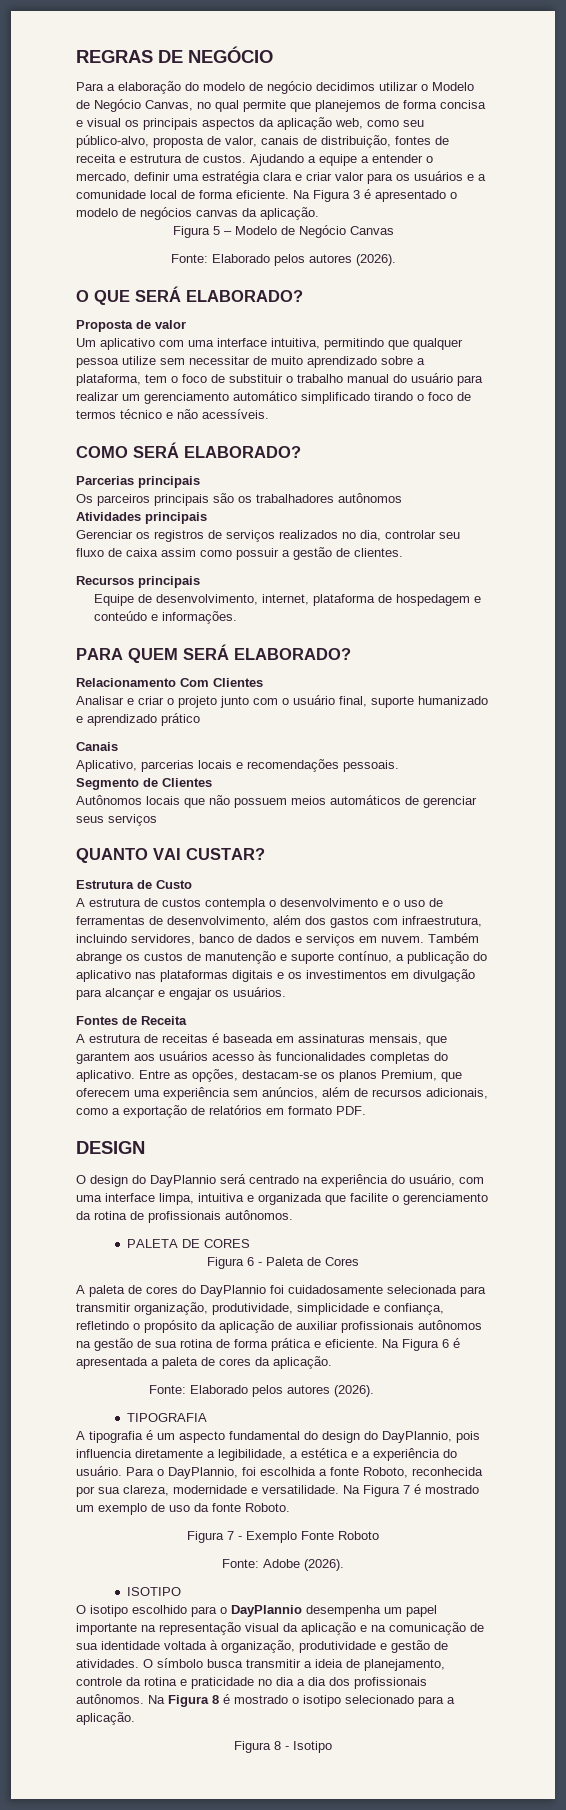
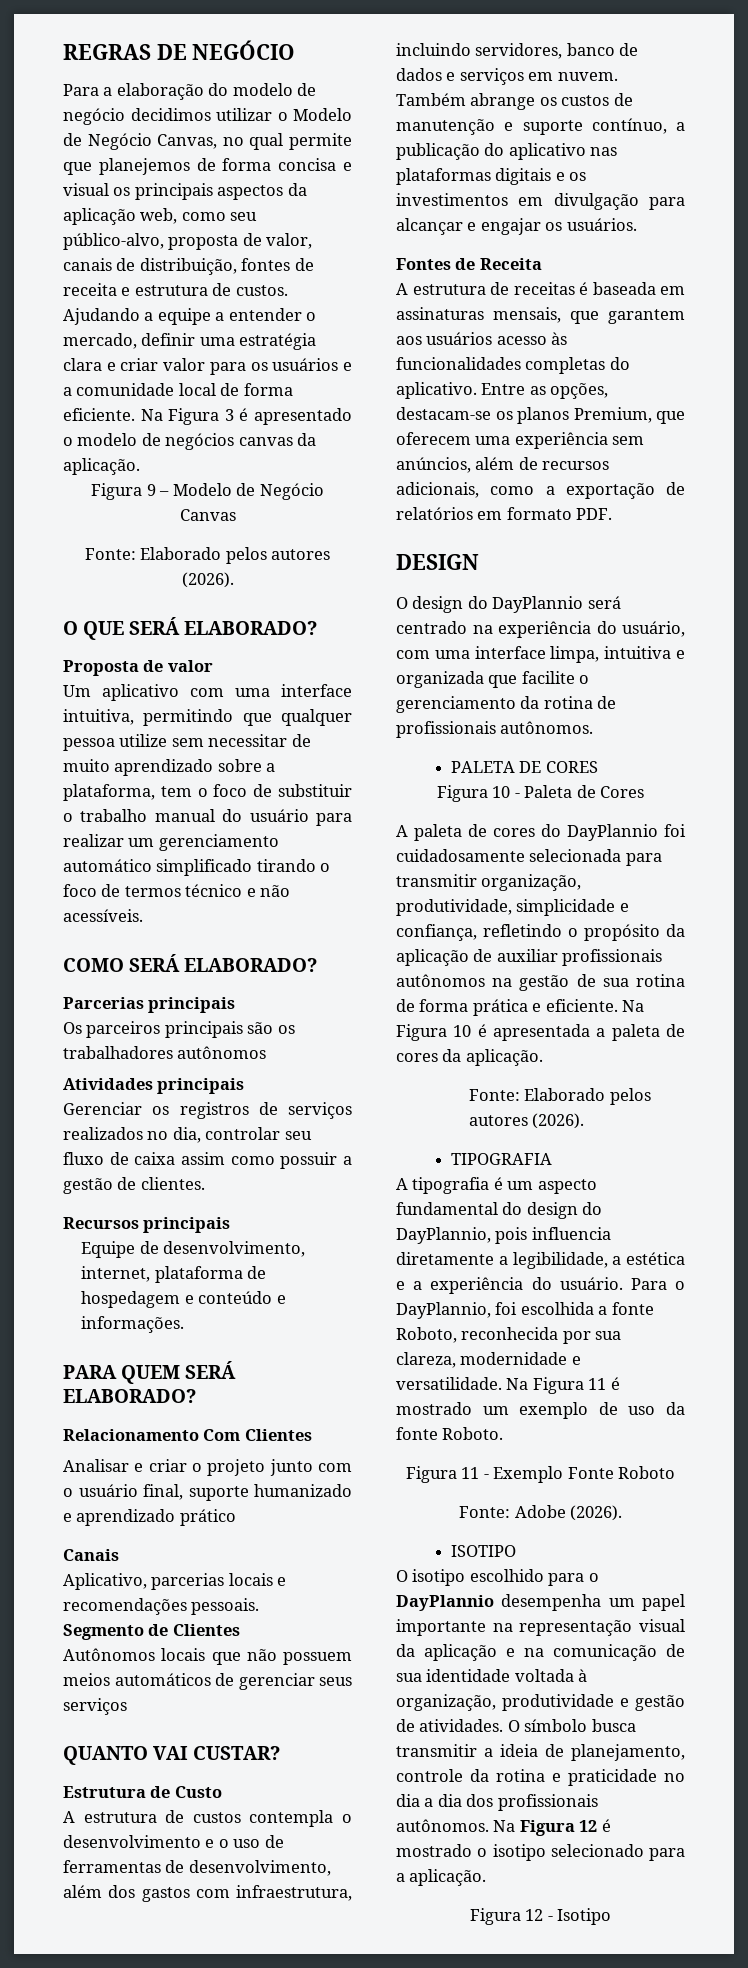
[212,226,220,235] 5 -> [146,484,156,496] 9
[247,1257,254,1266] 6 -> [492,786,511,798] 10
[442,1339,449,1348] 6 -> [453,1025,472,1037] 10
[403,1485,410,1494] 7 -> [588,1378,607,1390] 11
[227,1531,234,1540] 7 -> [461,1467,480,1479] 11
[212,1695,219,1704] 8 -> [579,1820,598,1832] 12
[274,1741,281,1750] 8 -> [525,1909,544,1921] 12

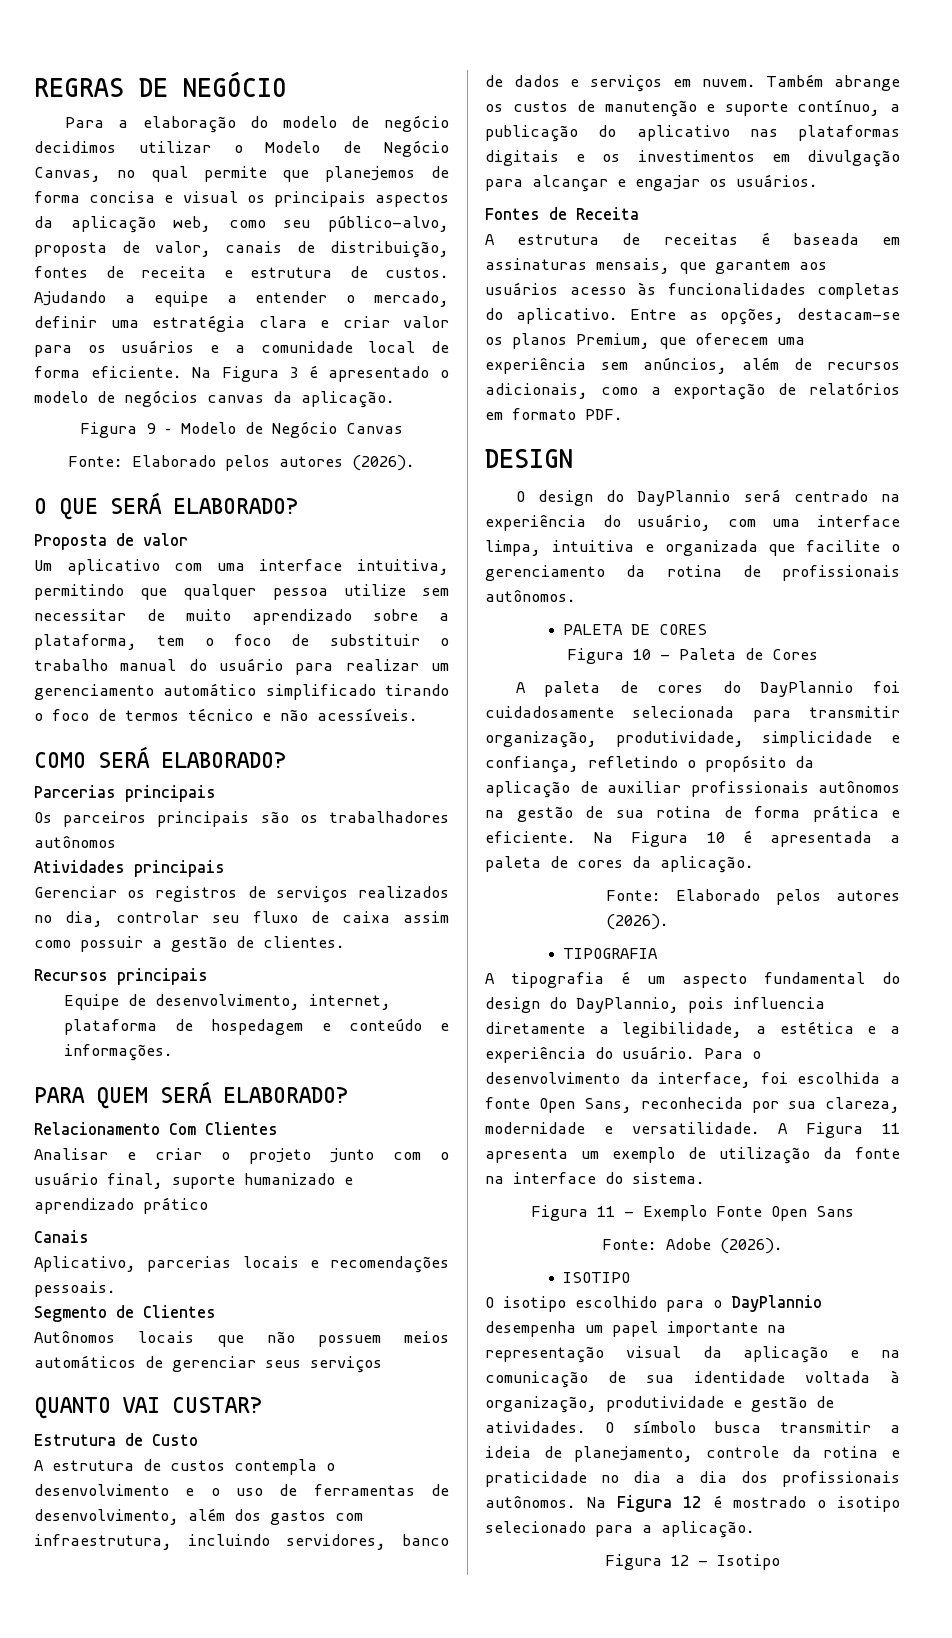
[396,1302,491,1319] DayPlannio, -> [485,1072,752,1088] desenvolvimento da interface,
[396,1327,457,1343] Roboto, -> [539,1098,632,1113] Open Sans,
[506,1377,620,1394] [396,1402,472,1415] Na Figura 11 é mostrado -> [778,1122,900,1138] [485,1148,568,1163] A Figura 11 apresenta
[628,1406,656,1415] uso -> [719,1147,810,1164] utilização
[442,1427,504,1440] Roboto. -> [485,1172,705,1184] na interface do sistema.
[618,1466,676,1479] Roboto -> [771,1206,854,1221] Open Sans

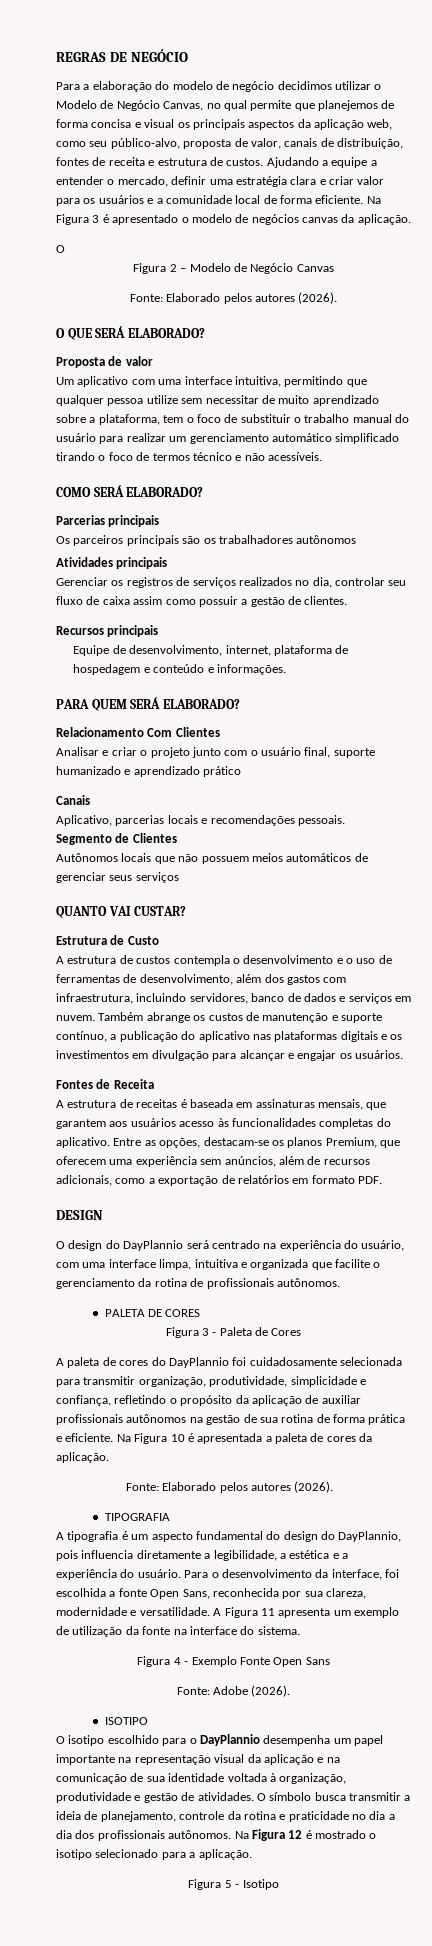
[80,422,156,438] // Figura 9 -> [56,245,65,253] [133,263,177,274] // O // Figura 2
[633,649,651,660] 10 -> [201,1328,209,1336] 3
[597,1206,615,1217] 11 -> [173,1657,181,1665] 4
[671,1555,689,1566] 12 -> [224,1880,232,1888] 5

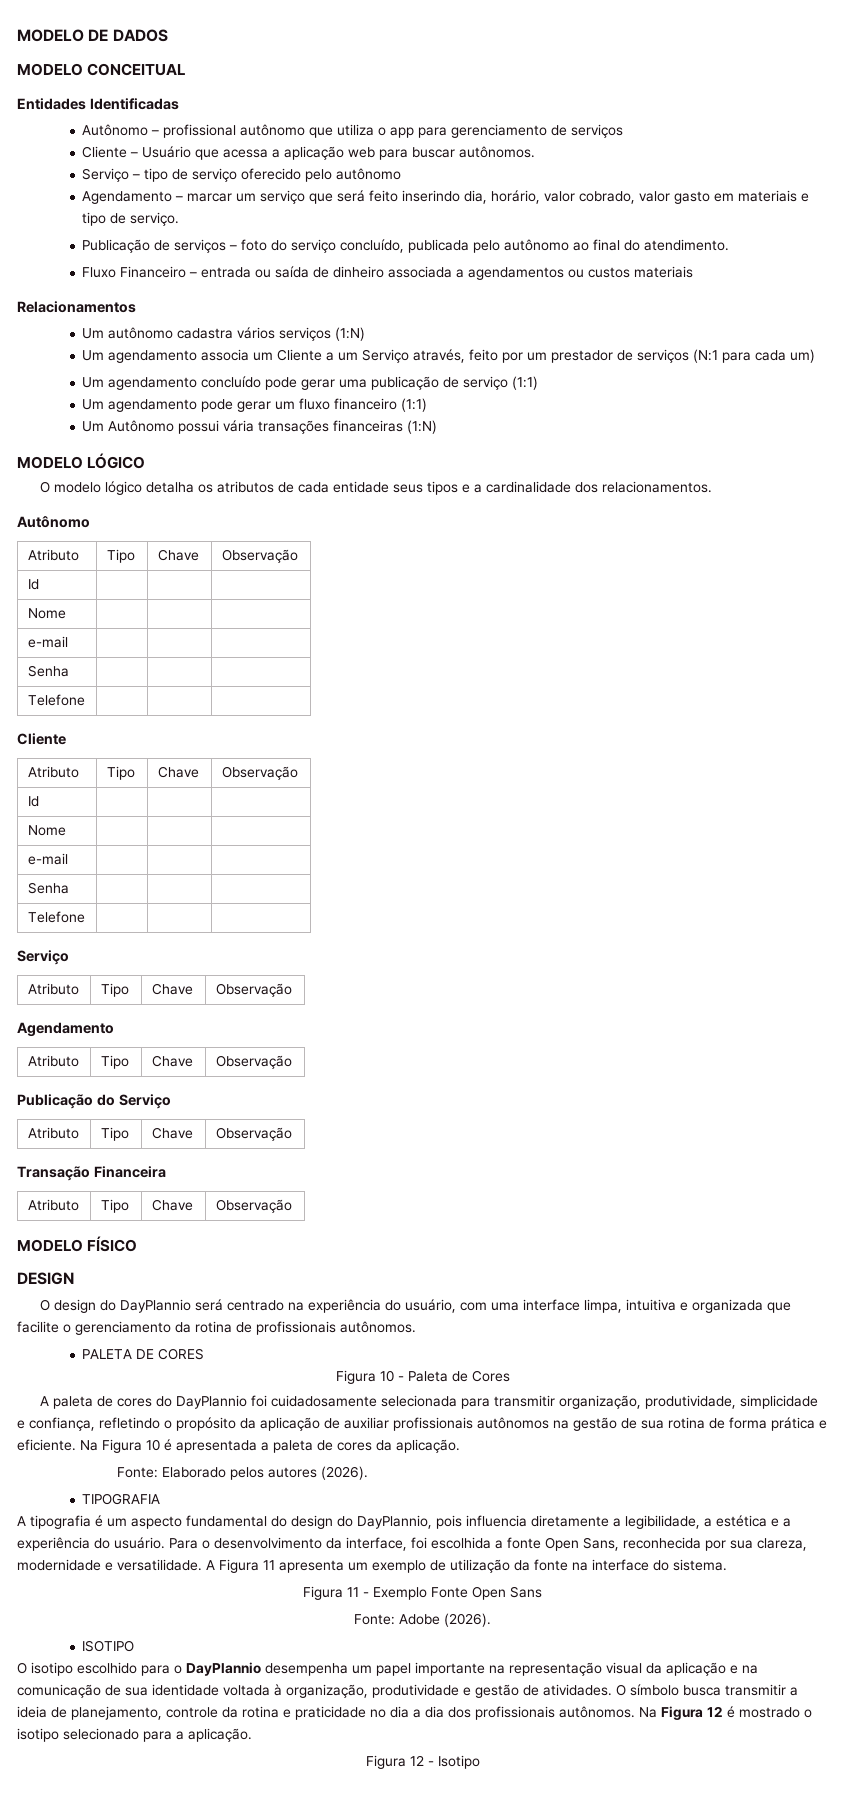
[56,49,188,62] [56,81,382,92] [56,100,395,111] [56,119,393,130] [56,138,403,149] [56,157,377,168] [56,176,385,187] [56,195,381,206] [56,214,411,225] [56,245,65,253] [133,263,334,274] [129,292,338,304] [56,326,205,340] [56,356,153,368] [56,376,367,387] [56,395,379,406] [56,414,410,425] [56,433,400,444] [56,452,322,461] [56,485,204,497] [56,515,160,527] [56,535,357,546] [56,557,168,569] [56,577,407,588] [56,596,348,607] [56,625,159,637] [73,645,349,656] [73,664,286,675] [56,697,240,711] [56,727,220,737] [56,747,375,758] [56,766,242,777] [56,795,90,805] [56,815,345,826] [56,833,177,845] [56,853,368,864] [56,872,179,883] [56,906,187,918] [56,935,159,945] [56,955,392,966] [56,974,347,985] [56,993,411,1004] [56,1012,382,1023] [56,1031,403,1042] [56,1050,403,1061] [56,1079,154,1089] [56,1099,387,1110] [56,1118,391,1129] [56,1137,400,1148] [56,1156,370,1167] [56,1175,382,1186] REGRAS DE NEGÓCIO // Para a elaboração do modelo de negócio decidimos utilizar o Modelo de Negócio Canvas, no qual permite que planejemos de forma concisa e visual os principais aspectos da aplicação web, como seu público-alvo, proposta de valor, canais de distribuição, fontes de receita e estrutura de custos. Ajudando a equipe a entender o mercado, definir uma estratégia clara e criar valor para os usuários e a comunidade local de forma eficiente. Na Figura 3 é apresentado o modelo de negócios canvas da aplicação. // O // Figura 2 – Modelo de Negócio Canvas // Fonte: Elaborado pelos autores (2026). // O QUE SERÁ ELABORADO? // Proposta de valor // Um aplicativo com uma interface intuitiva, permitindo que qualquer pessoa utilize sem necessitar de muito aprendizado sobre a plataforma, tem o foco de substituir o trabalho manual do usuário para realizar um gerenciamento automático simplificado tirando o foco de termos técnico e não acessíveis. // COMO SERÁ ELABORADO? // Parcerias principais // Os parceiros principais são os trabalhadores autônomos // Atividades principais // Gerenciar os registros de serviços realizados no dia, controlar seu fluxo de caixa assim como possuir a gestão de clientes. // Recursos principais // Equipe de desenvolvimento, internet, plataforma de hospedagem e conteúdo e informações. // PARA QUEM SERÁ ELABORADO? // Relacionamento Com Clientes // Analisar e criar o projeto junto com o usuário final, suporte humanizado e aprendizado prático // Canais // Aplicativo, parcerias locais e recomendações pessoais. // Segmento de Clientes // Autônomos locais que não possuem meios automáticos de gerenciar seus serviços // QUANTO VAI CUSTAR? // Estrutura de Custo // A estrutura de custos contempla o desenvolvimento e o uso de ferramentas de desenvolvimento, além dos gastos com infraestrutura, incluindo servidores, banco de dados e serviços em nuvem. Também abrange os custos de manutenção e suporte contínuo, a publicação do aplicativo nas plataformas digitais e os investimentos em divulgação para alcançar e engajar os usuários. // Fontes de Receita // A estrutura de receitas é baseada em assinaturas mensais, que garantem aos usuários acesso às funcionalidades completas do aplicativo. Entre as opções, destacam-se os planos Premium, que oferecem uma experiência sem anúncios, além de recursos adicionais, como a exportação de relatórios em formato PDF. -> [17,29,168,42] [17,63,186,76] [17,98,179,110] [82,124,624,138] [82,146,536,160] [82,168,402,182] [82,190,810,204] [82,212,180,226] [82,239,730,253] [82,266,694,280] [17,301,136,313] [82,327,366,341] [82,349,816,363] [82,376,539,390] [82,398,428,412] [82,420,438,434] [17,453,146,469] [40,481,713,495] [17,516,90,528] [27,549,79,561] [106,549,135,563] [157,549,199,561] [221,549,298,563] [27,579,39,590] [27,608,66,619] [27,636,68,648] [27,665,69,677] [27,694,85,706] [17,733,66,745] [27,766,79,778] [106,766,135,780] [157,766,199,778] [221,766,298,780] [27,796,39,807] [27,825,66,836] [27,853,68,865] [27,882,69,894] [27,911,85,923] [17,950,69,965] [27,983,79,995] [100,983,129,997] [151,983,193,995] [215,983,292,997] [17,1022,114,1037] [27,1055,79,1067] [100,1055,129,1069] [151,1055,193,1067] [215,1055,292,1069] [17,1094,171,1109] [27,1127,79,1139] [100,1127,129,1141] [151,1127,193,1139] [215,1127,292,1141] [17,1166,166,1181] [27,1199,79,1211] [100,1199,129,1213] [151,1199,193,1211] [215,1199,292,1213] [17,1236,138,1252] MODELO DE DADOS // MODELO CONCEITUAL // Entidades Identificadas // Autônomo – profissional autônomo que utiliza o app para gerenciamento de serviços // Cliente – Usuário que acessa a aplicação web para buscar autônomos. // Serviço – tipo de serviço oferecido pelo autônomo // Agendamento – marcar um serviço que será feito inserindo dia, horário, valor cobrado, valor gasto em materiais e tipo de serviço. // Publicação de serviços – foto do serviço concluído, publicada pelo autônomo ao final do atendimento. // Fluxo Financeiro – entrada ou saída de dinheiro associada a agendamentos ou custos materiais // Relacionamentos // Um autônomo cadastra vários serviços (1:N) // Um agendamento associa um Cliente a um Serviço através, feito por um prestador de serviços (N:1 para cada um) // Um agendamento concluído pode gerar uma publicação de serviço (1:1) // Um agendamento pode gerar um fluxo financeiro (1:1) // Um Autônomo possui vária transações financeiras (1:N) // MODELO LÓGICO // O modelo lógico detalha os atributos de cada entidade seus tipos e a cardinalidade dos relacionamentos. // Autônomo // Atributo | Tipo | Chave | Observação // Id | | | // Nome | | | // e-mail | | | // Senha | | | // Telefone | | | // Cliente // Atributo | Tipo | Chave | Observação // Id | | | // Nome | | | // e-mail | | | // Senha | | | // Telefone | | | // Serviço // Atributo | Tipo | Chave | Observação // Agendamento // Atributo | Tipo | Chave | Observação // Publicação do Serviço // Atributo | Tipo | Chave | Observação // Transação Financeira // Atributo | Tipo | Chave | Observação // MODELO FÍSICO
[201,1328,209,1336] 3 -> [379,1370,394,1382] 10
[173,1657,181,1665] 4 -> [347,1587,359,1597] 11
[224,1880,232,1888] 5 -> [409,1755,424,1766] 12

